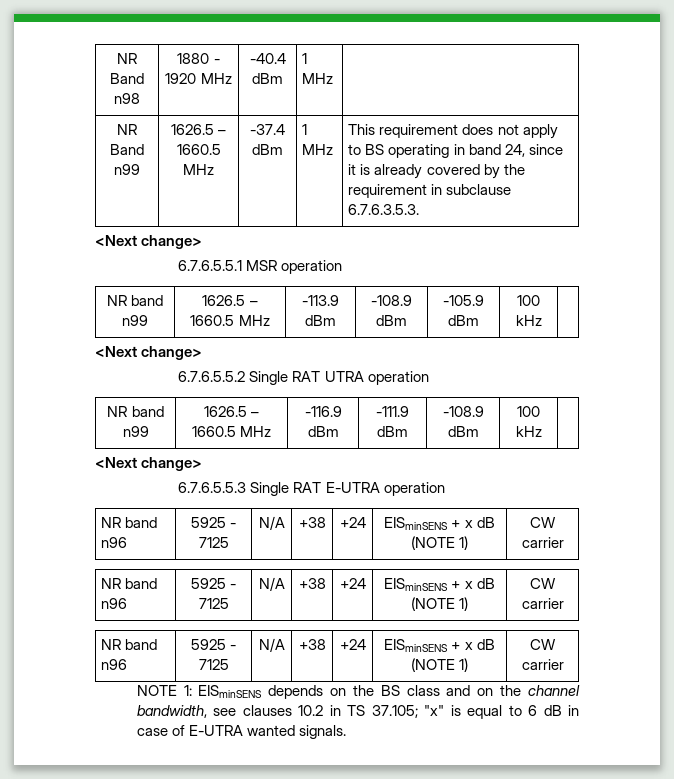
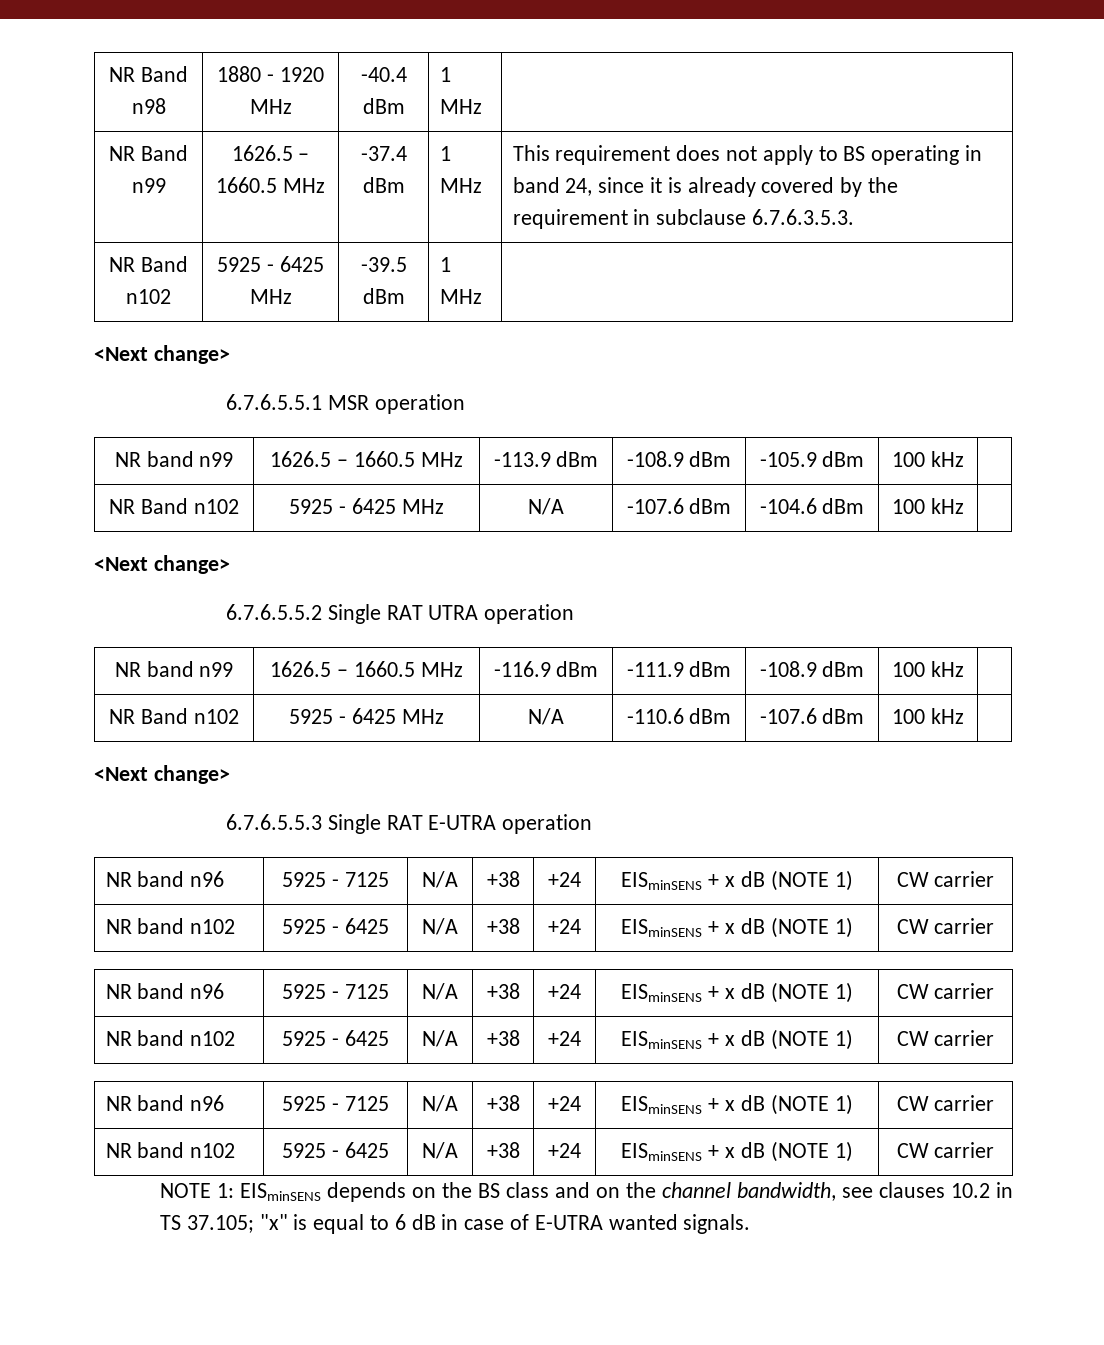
(420, 209) none -> [109,256,188,272] [126,289,171,304] [217,256,324,272] [249,289,292,304] [360,257,407,272] [362,288,405,304] [439,257,451,272] [439,289,482,304] // NR Band n102 | 5925 - 6425 MHz | -39.5 dBm | 1 MHz |
(542, 320) none -> [109,498,239,514] [289,498,444,514] [528,498,564,515] [626,498,732,514] [759,498,865,514] [892,498,964,514] // NR Band n102 | 5925 - 6425 MHz | N/A | -107.6 dBm | -104.6 dBm | 100 kHz |
(542, 431) none -> [109,708,239,724] [289,708,444,724] [528,708,564,725] [626,708,732,724] [759,708,865,724] [892,708,964,724] // NR Band n102 | 5925 - 6425 MHz | N/A | -110.6 dBm | -107.6 dBm | 100 kHz |
(564, 542) none -> [105,918,236,934] [282,918,389,934] [422,918,458,935] [486,918,520,934] [548,919,581,934] [621,917,853,938] [896,918,995,934] // NR band n102 | 5925 - 6425 | N/A | +38 | +24 | EISminSENS + x dB (NOTE 1) | CW carrier
(564, 603) none -> [105,1030,236,1046] [282,1030,389,1046] [422,1030,458,1047] [486,1030,520,1046] [548,1031,581,1046] [621,1029,853,1050] [896,1030,995,1046] // NR band n102 | 5925 - 6425 | N/A | +38 | +24 | EISminSENS + x dB (NOTE 1) | CW carrier
(564, 664) none -> [105,1142,236,1158] [282,1142,389,1158] [422,1142,458,1159] [486,1142,520,1158] [548,1143,581,1158] [621,1141,853,1162] [896,1142,995,1158] // NR band n102 | 5925 - 6425 | N/A | +38 | +24 | EISminSENS + x dB (NOTE 1) | CW carrier

